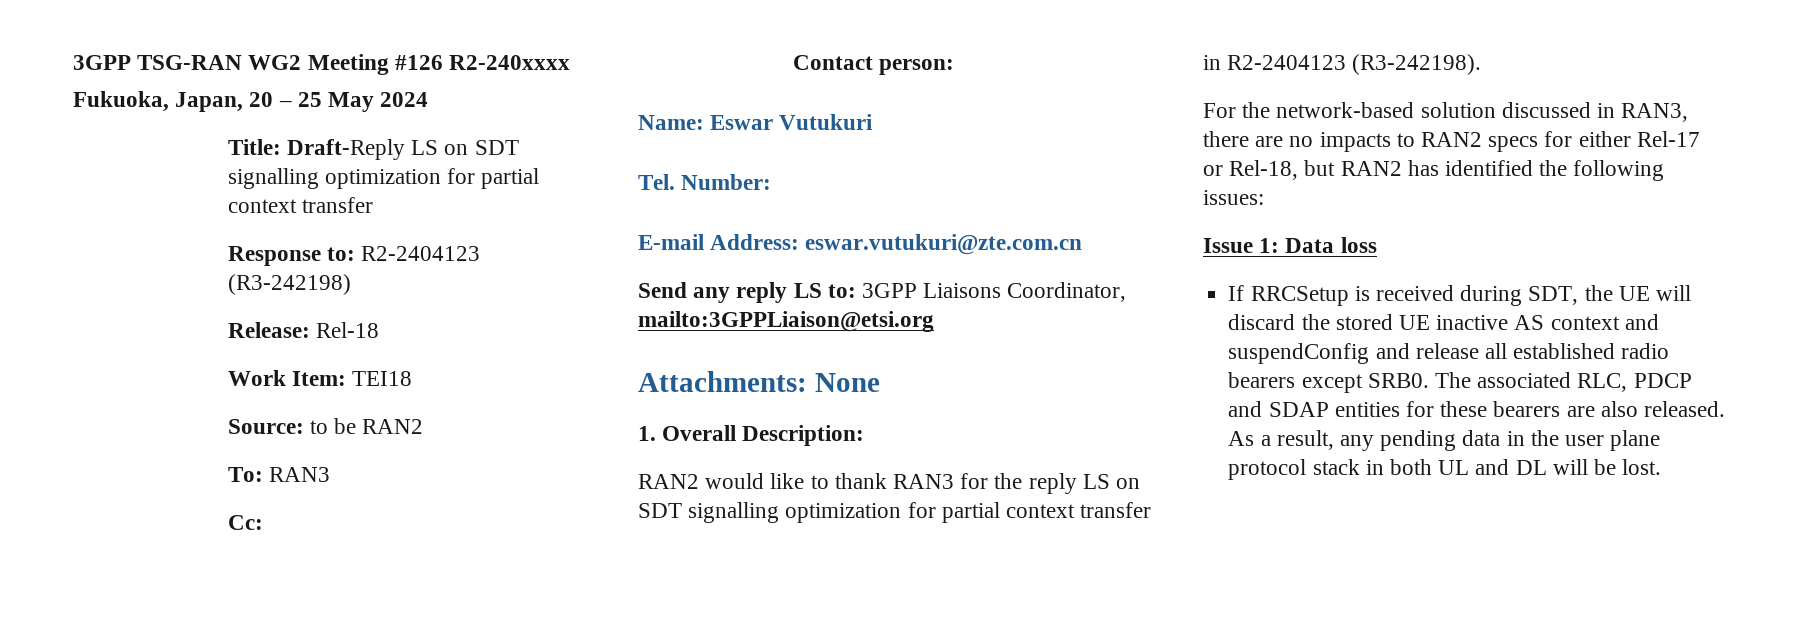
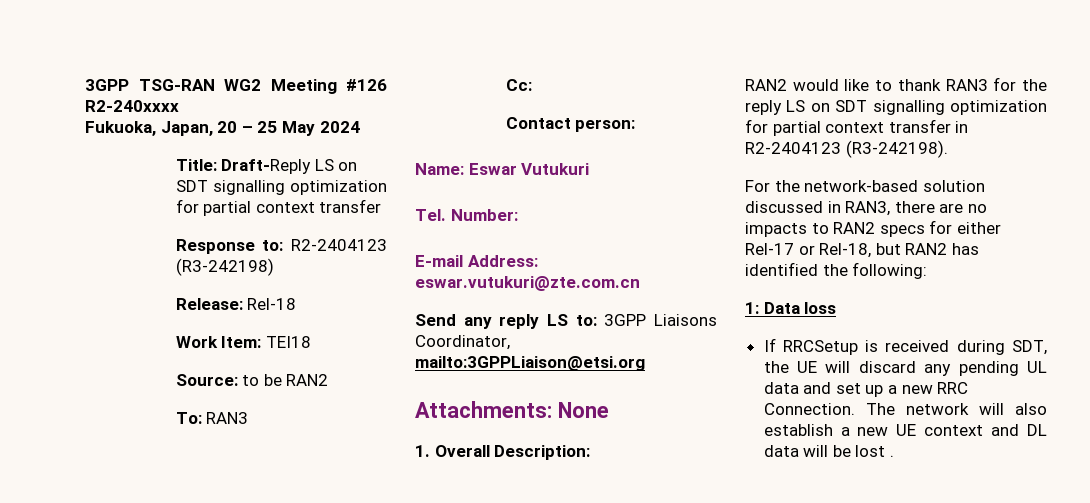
[1573,160,1665,181] [1203,190,1264,205] [1203,238,1253,253] following issues: // Issue -> [852,262,928,279] following: //
[1301,314,1659,330] [1228,343,1670,364] [1228,372,1692,393] [1228,401,1725,417] [1228,430,1661,451] [1228,459,1662,480] the stored UE inactive AS context and suspendConfig and release all established radio bearers except SRB0. The associated RLC, PDCP and SDAP entities for these bearers are also released. As a result, any pending data in the user plane protocol stack in both UL and DL will be lost. -> [924,361,1047,376] [763,382,969,397] [763,403,1047,415] [763,424,1047,436] [763,445,895,457] any pending UL data and set up a new RRC Connection. The network will also establish a new UE context and DL data will be lost .

